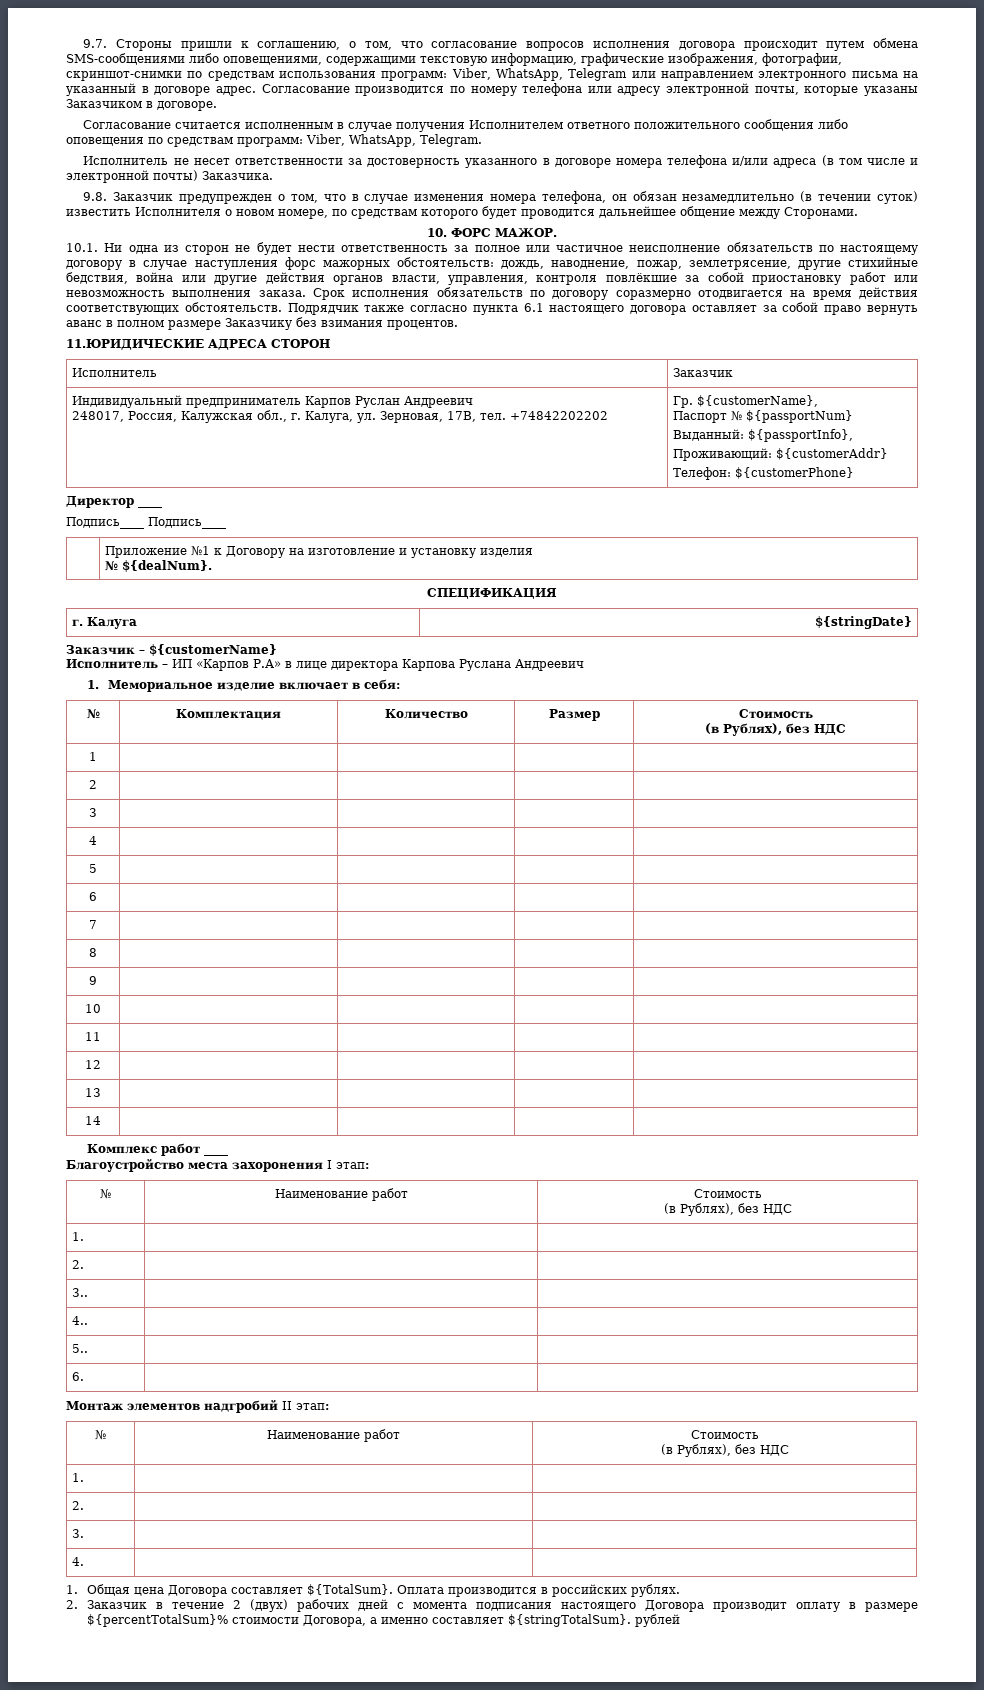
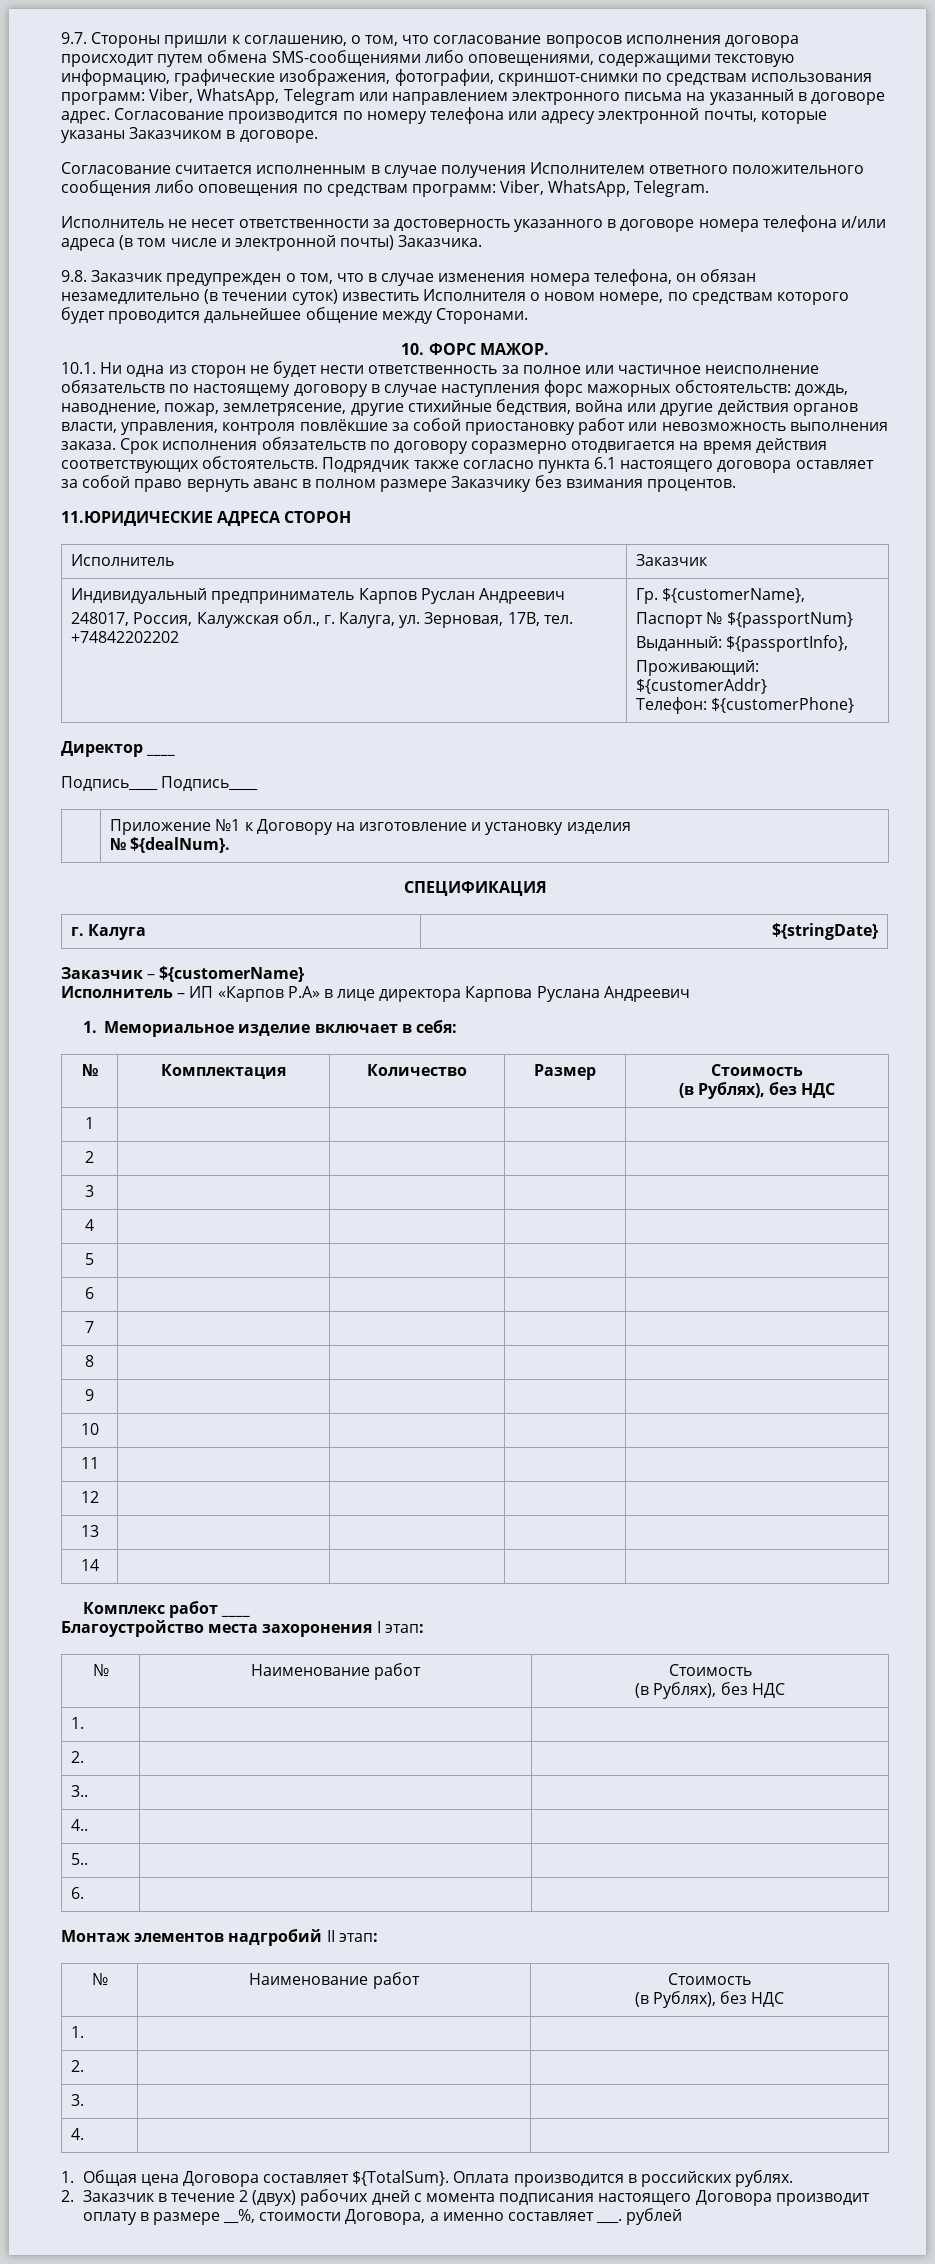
[87,1614,229,1627] ${percentTotalSum}% -> [223,2209,256,2224] __%,
[508,1614,632,1627] ${stringTotalSum}. -> [596,2218,623,2224] ___.

